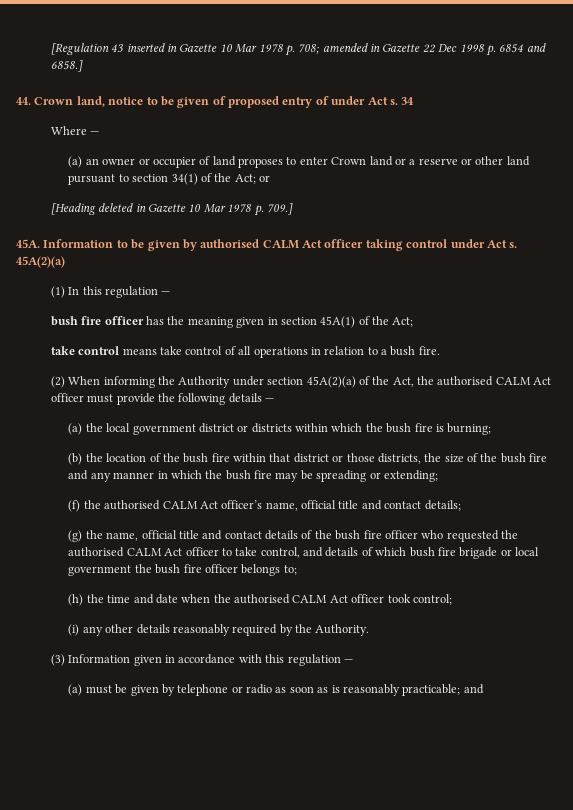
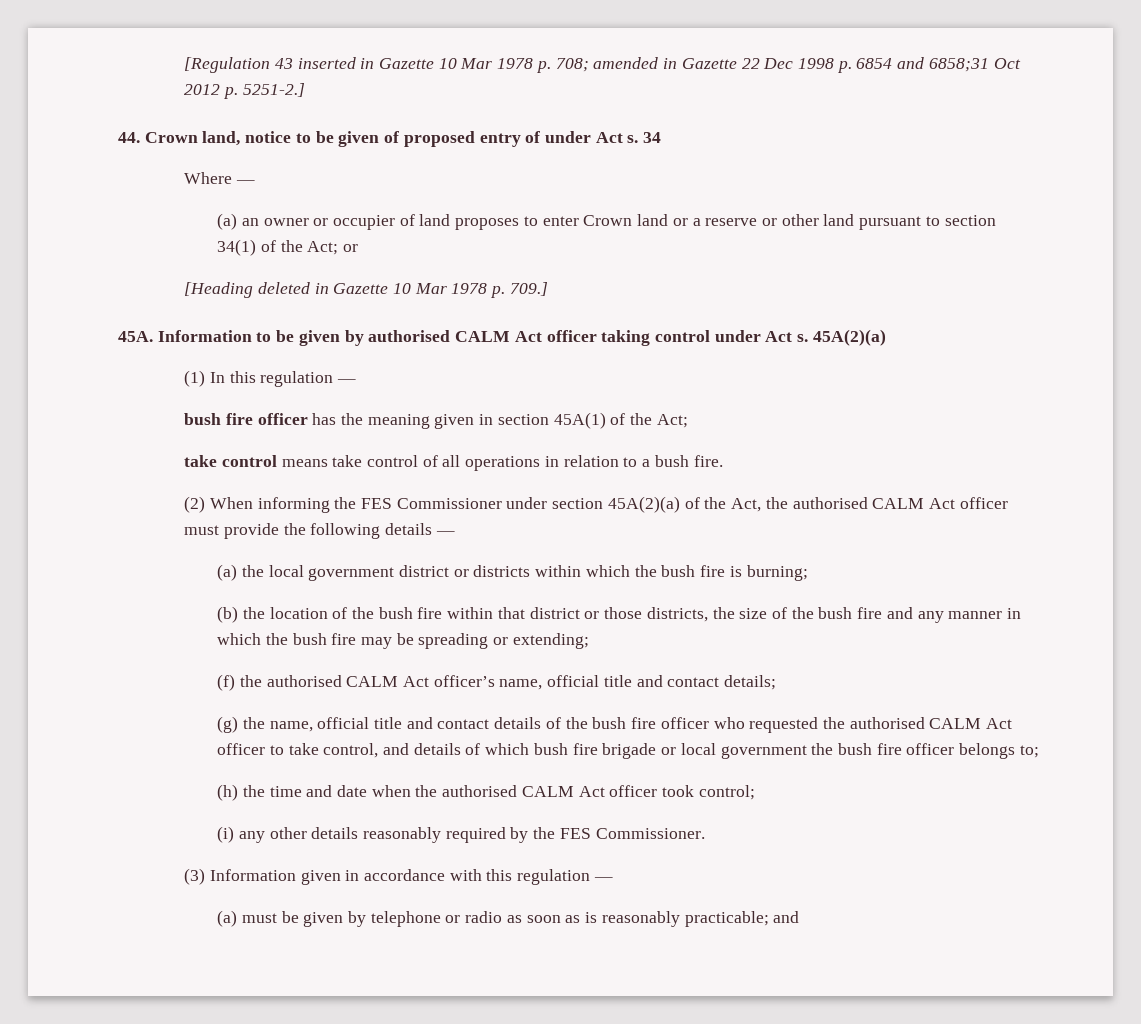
[50,60,83,72] 6858.] -> [928,58,1021,72] [184,83,305,99] 6858;31 Oct 2012 p. 5251-2.]
[178,376,231,388] Authority -> [360,498,502,509] FES Commissioner
[315,624,370,636] Authority. -> [559,828,705,839] FES Commissioner.

